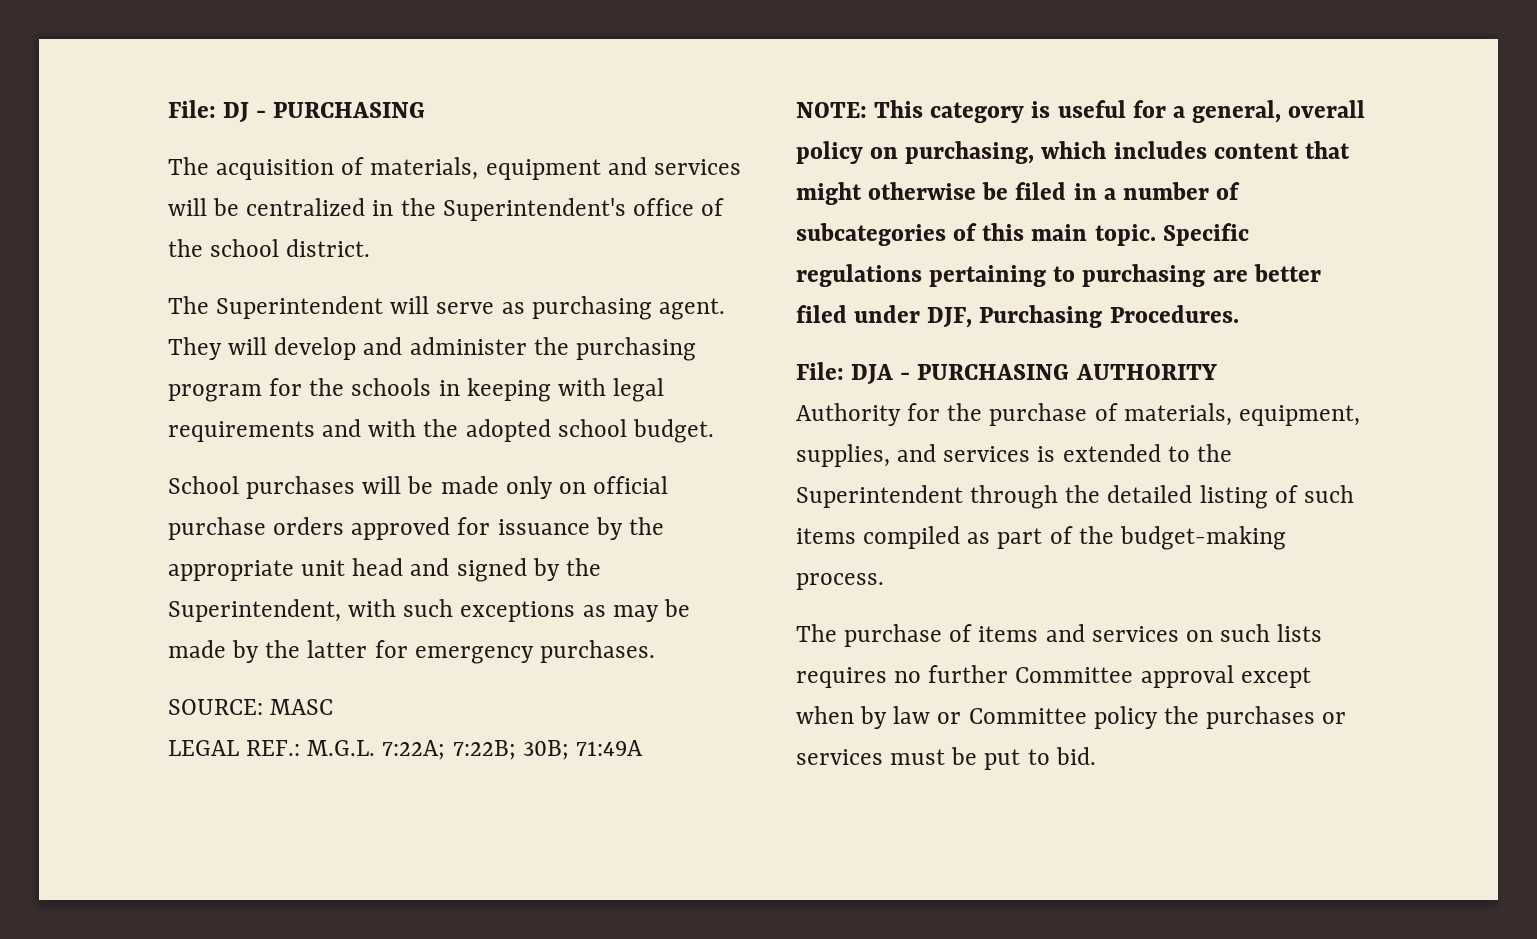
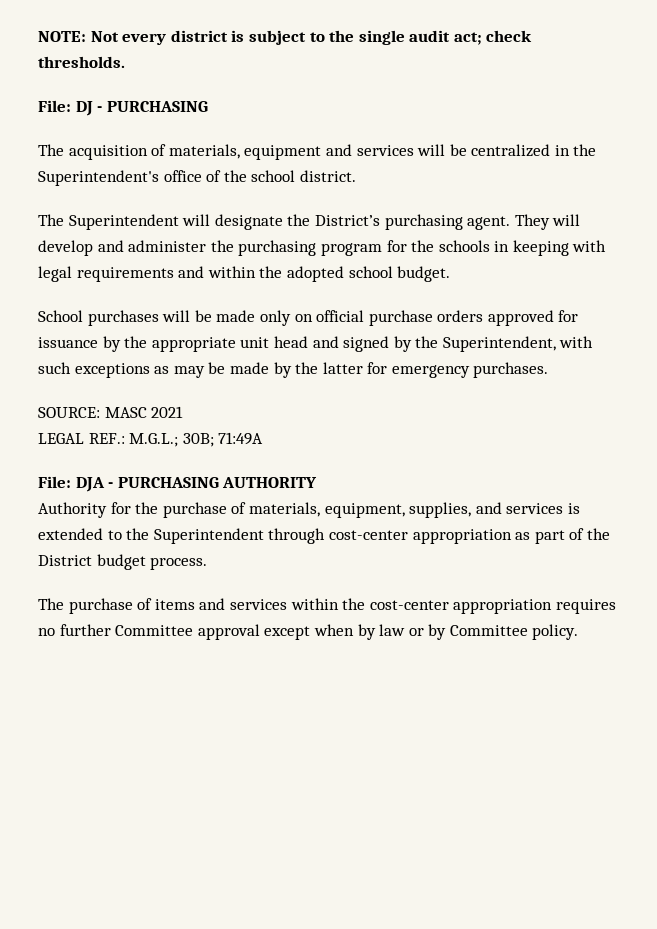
(168, 109) none -> [38,30,533,45] [38,56,125,68] NOTE: Not every district is subject to the single audit act; check thresholds. //
[436,302,525,314] serve as -> [214,214,380,230] designate the District’s
[368,419,417,437] with -> [207,266,256,278] within
(334, 707) none -> [151,406,184,418] 2021
[307,740,516,760] M.G.L. 7:22A; 7:22B; -> [129,433,179,447] M.G.L.;
[796,100,1366,123] [796,141,1350,164] [796,182,1241,205] [796,223,1249,246] [796,264,1321,287] [796,305,1239,328] // NOTE: This category is useful for a general, overall policy on purchasing, which includes content that might otherwise be filed in a number of subcategories of this main topic. Specific regulations pertaining to purchasing are better filed under DJF, Purchasing Procedures. -> (264, 438) none
[1065,485,1354,509] [796,526,961,549] the detailed listing of such items compiled -> [328,529,512,544] cost-center appropriation
[1119,526,1286,550] budget-making -> [38,554,146,570] District budget
[1185,624,1323,642] on such lists -> [290,598,553,614] within the cost-center appropriation
[968,706,1347,729] [796,747,1096,770] Committee policy the purchases or services must be put to bid. -> [428,624,579,640] by Committee policy.

